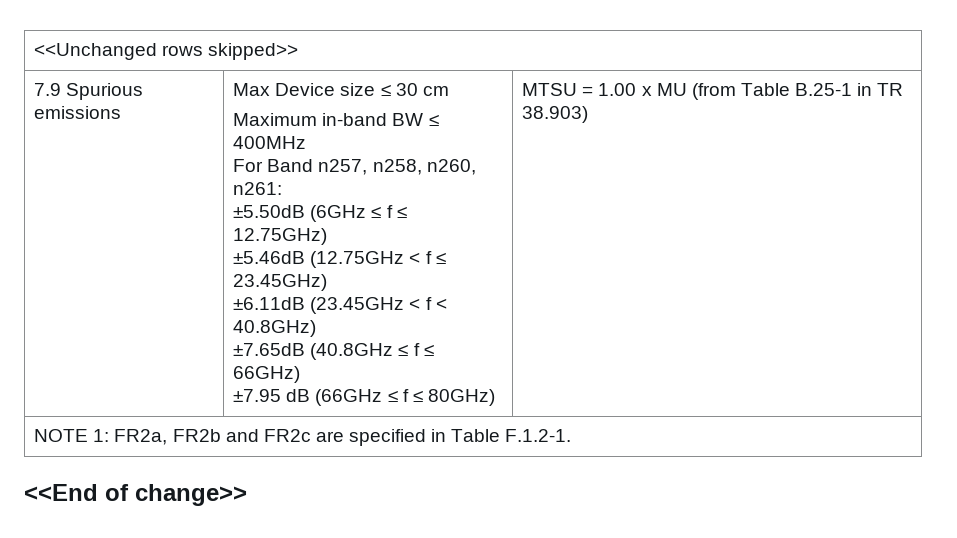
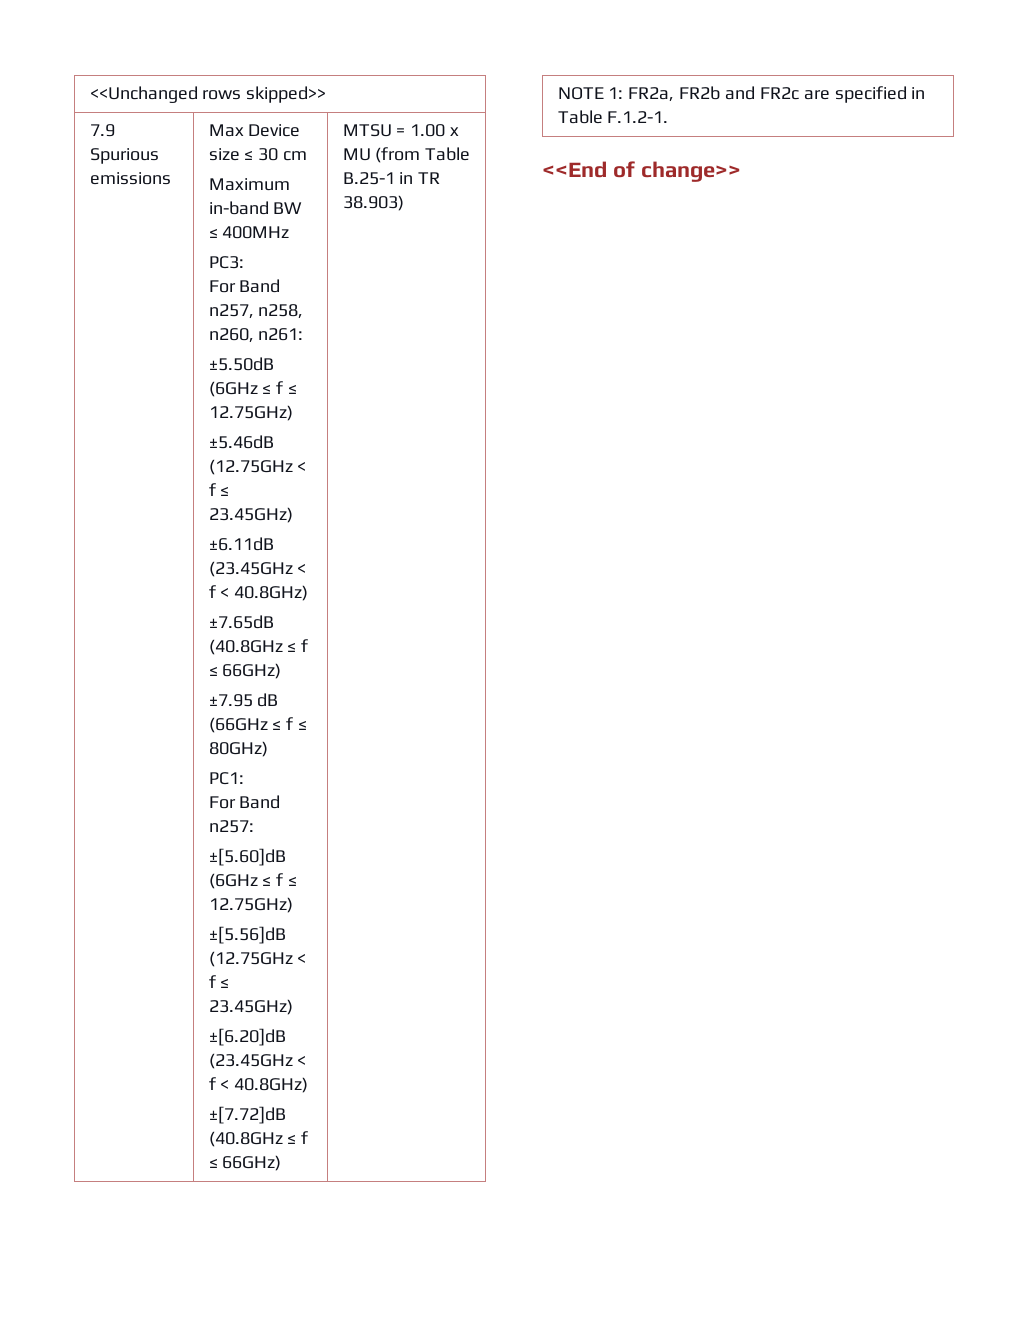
(307, 142) none -> [208,256,244,269] // PC3:
(495, 397) none -> [208,772,244,785] [208,795,281,809] [208,820,254,833] [208,848,286,866] [208,873,298,889] [208,897,293,913] [208,926,286,944] [208,951,307,967] [208,975,230,988] [208,999,293,1015] [208,1028,286,1046] [208,1053,307,1069] [208,1077,309,1093] [208,1106,286,1124] [208,1131,309,1147] [208,1155,282,1171] // PC1: // For Band n257: // ±[5.60]dB (6GHz ≤ f ≤ 12.75GHz) // ±[5.56]dB (12.75GHz < f ≤ 23.45GHz) // ±[6.20]dB (23.45GHz < f < 40.8GHz) // ±[7.72]dB (40.8GHz ≤ f ≤ 66GHz)

